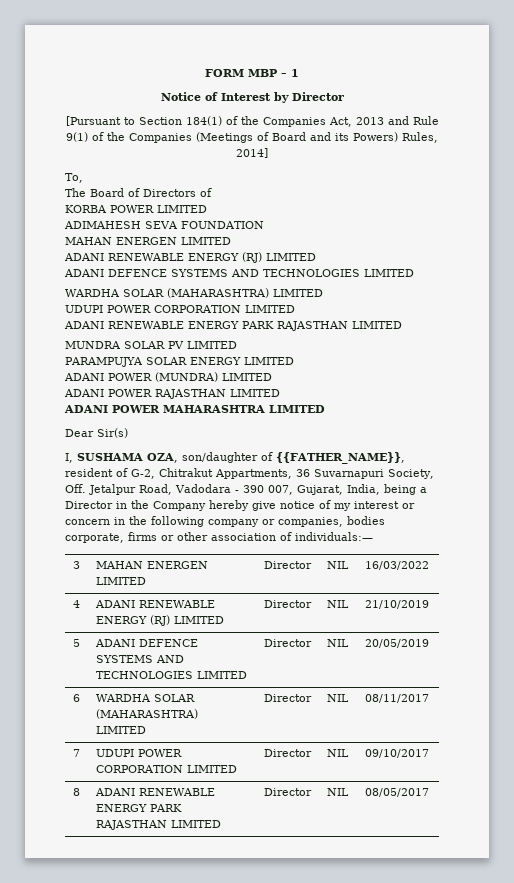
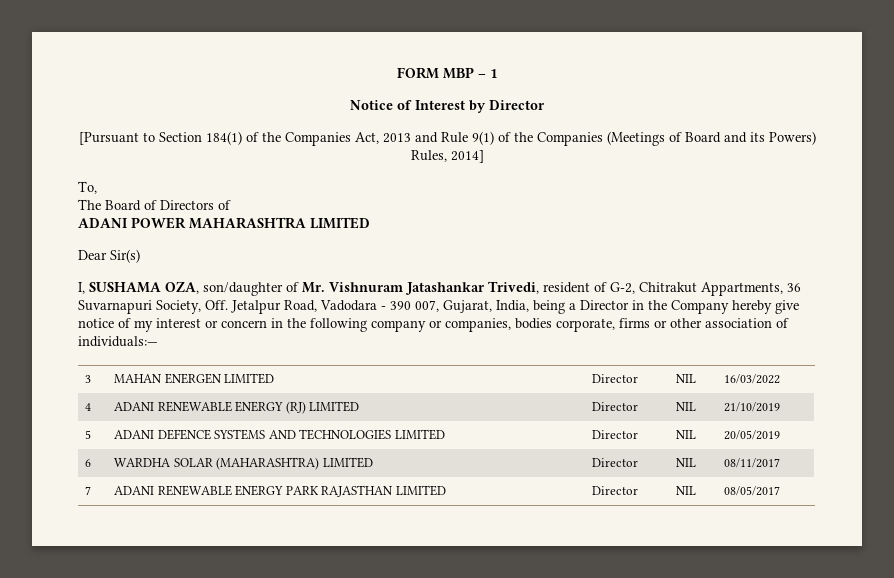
[65,205,207,213] [64,221,264,229] [65,237,231,245] [64,252,316,263] [64,269,414,277] [65,288,323,298] [65,305,295,313] [64,321,402,331] [65,341,237,349] [65,357,294,367] [64,372,272,382] [64,389,280,399] // KORBA POWER LIMITED // ADIMAHESH SEVA FOUNDATION // MAHAN ENERGEN LIMITED // ADANI RENEWABLE ENERGY (RJ) LIMITED // ADANI DEFENCE SYSTEMS AND TECHNOLOGIES LIMITED // WARDHA SOLAR (MAHARASHTRA) LIMITED // UDUPI POWER CORPORATION LIMITED // ADANI RENEWABLE ENERGY PARK RAJASTHAN LIMITED // MUNDRA SOLAR PV LIMITED // PARAMPUJYA SOLAR ENERGY LIMITED // ADANI POWER (MUNDRA) LIMITED // ADANI POWER RAJASTHAN LIMITED -> (231, 205) none
[276,452,405,464] {{FATHER_NAME}}, -> [302,281,539,295] Mr. Vishnuram Jatashankar Trivedi,
[95,749,182,757] [95,765,237,773] [263,749,312,757] [326,749,349,757] [364,749,429,758] [72,788,80,796] | UDUPI POWER CORPORATION LIMITED | Director | NIL | 09/10/2017 // 8 -> (92, 490) none

